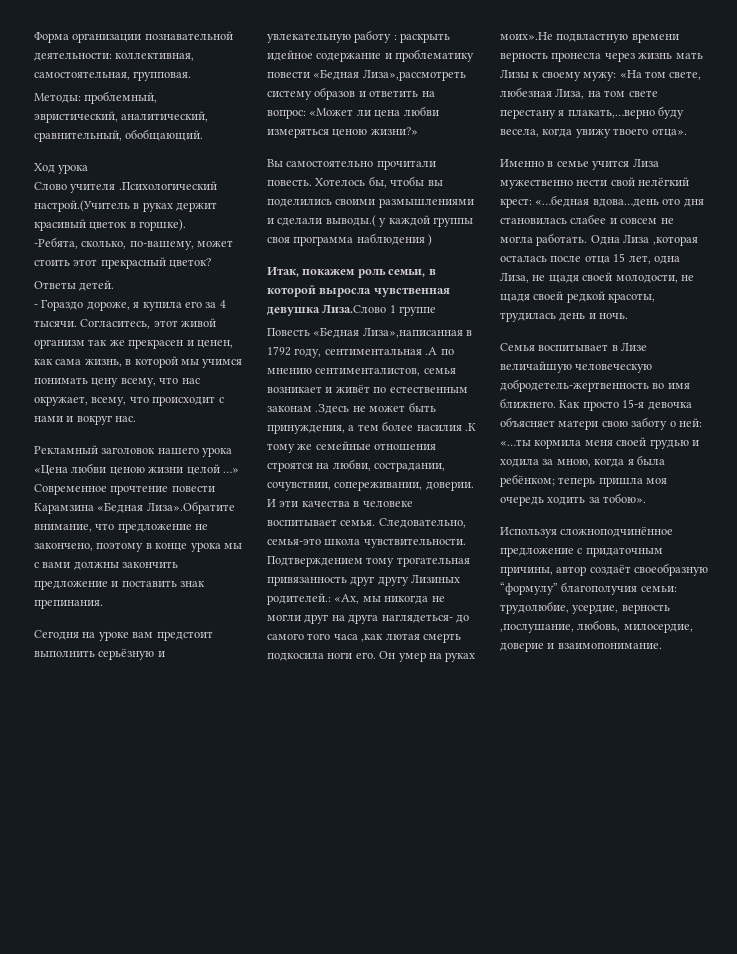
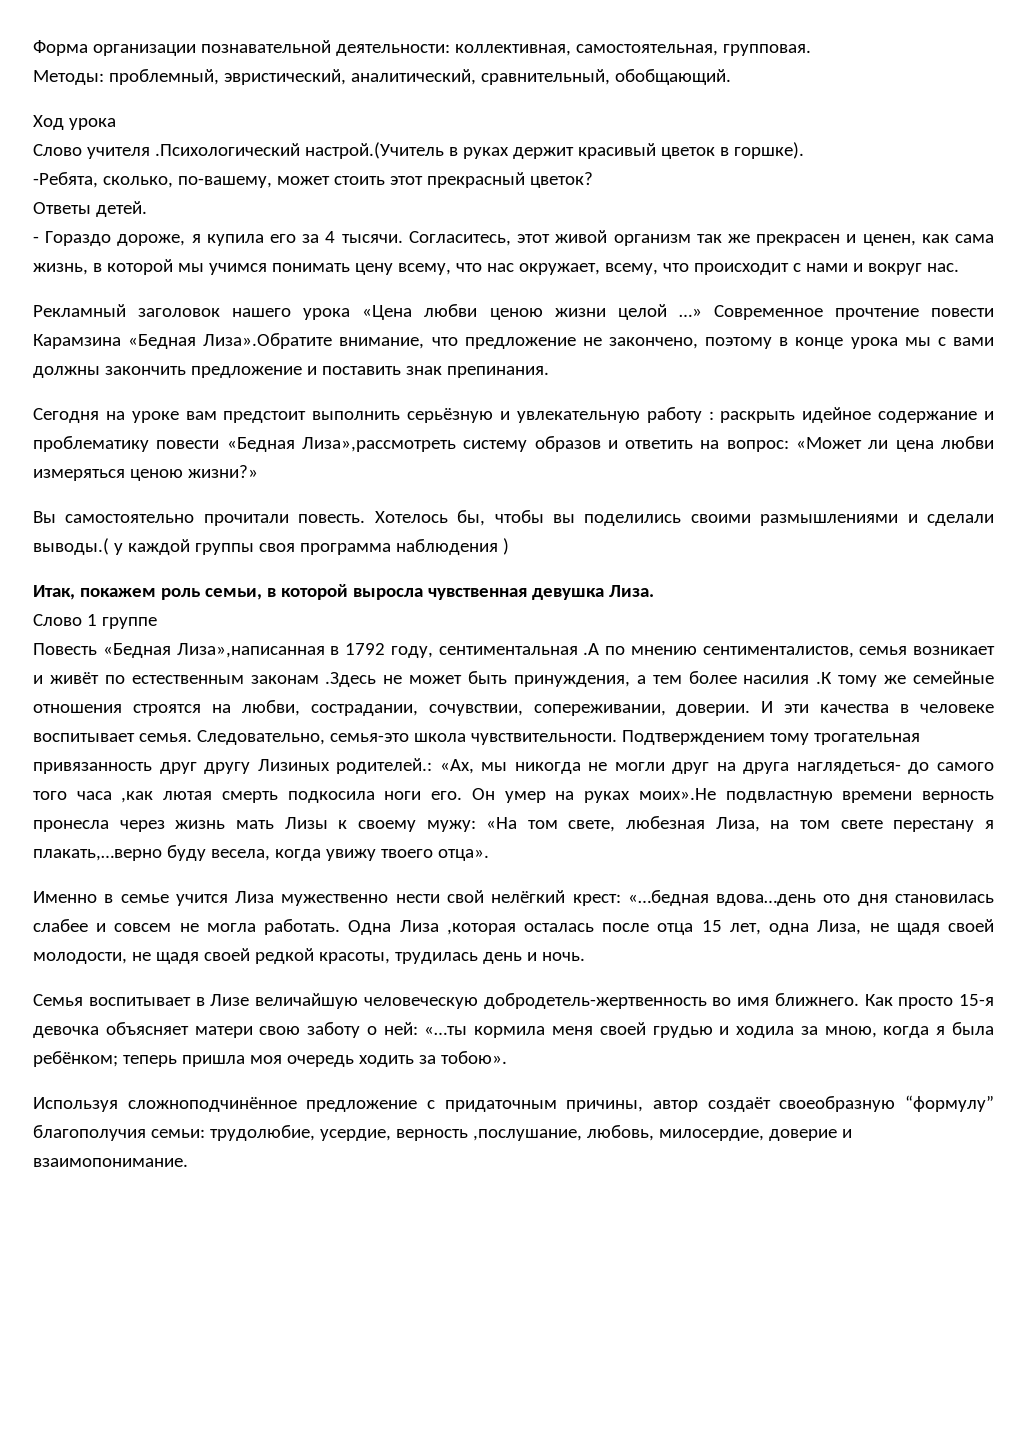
[322,305,387,313] Лиза.Слово -> [608,585,654,597] [33,614,82,626] Лиза. // Слово

